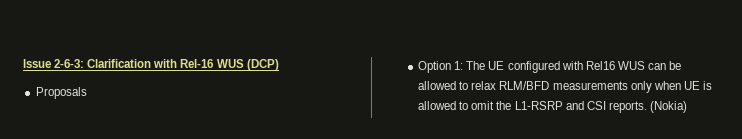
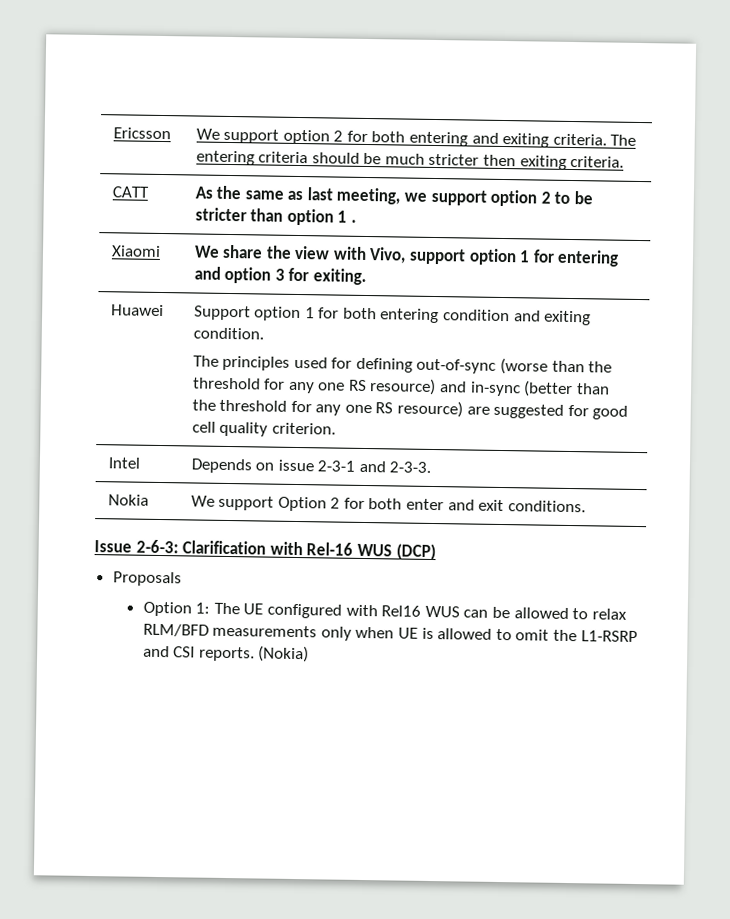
(23, 63) none -> [112,127,171,140] [195,128,637,148] [195,150,625,170] [111,186,149,198] [194,185,593,207] [194,207,357,226] [110,245,161,257] [193,244,620,267] [193,266,367,286] [110,304,164,317] [193,305,592,326] [192,327,264,340] [192,355,613,375] [192,377,610,398] [191,399,629,420] [191,421,336,437] [107,457,141,469] [190,458,432,474] [107,494,149,506] [190,495,586,513] Ericsson | We support option 2 for both entering and exiting criteria. The entering criteria should be much stricter then exiting criteria. // CATT | As the same as last meeting, we support option 2 to be stricter than option 1 . // Xiaomi | We share the view with Vivo, support option 1 for entering and option 3 for exiting. // Huawei | Support option 1 for both entering condition and exiting condition. // The principles used for defining out-of-sync (worse than the threshold for any one RS resource) and in-sync (better than the threshold for any one RS resource) are suggested for good cell quality criterion. // Intel | Depends on issue 2-3-1 and 2-3-3. // Nokia | We support Option 2 for both enter and exit conditions. //

